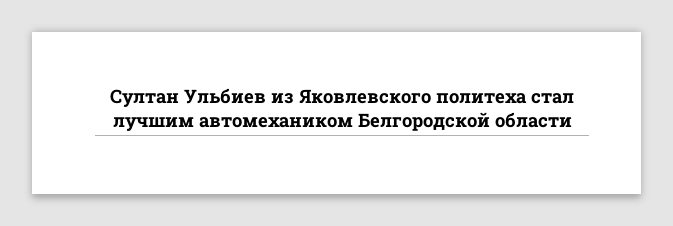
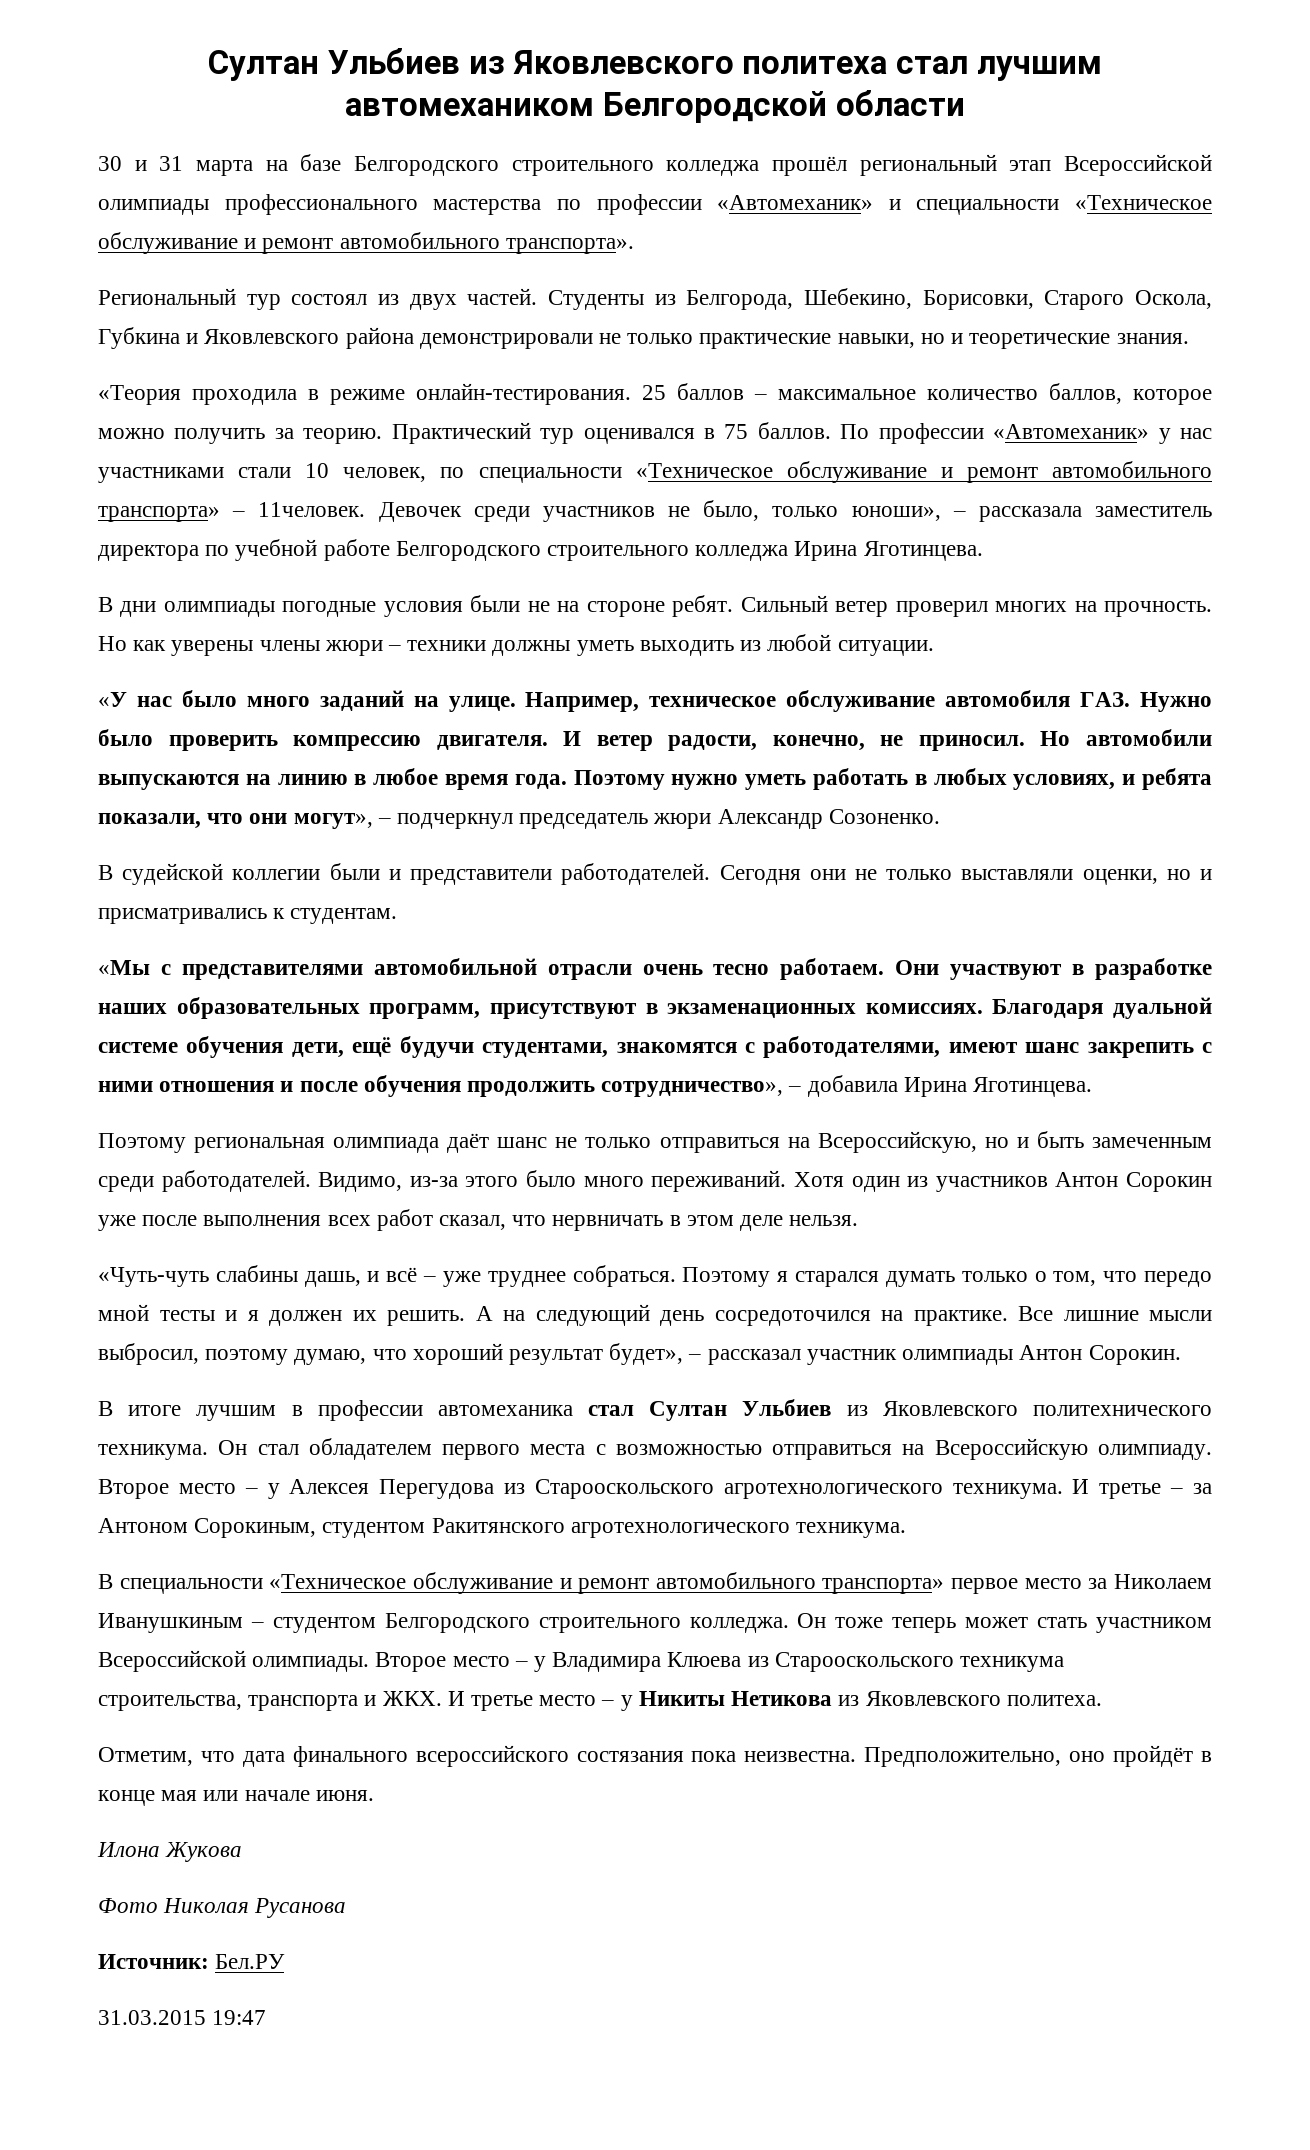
(572, 120) none -> [98,154,1212,176] [98,194,1212,215] [98,232,634,254] [98,288,1212,310] [98,327,1189,349] [98,383,1212,405] [98,422,1212,444] [98,461,1212,483] [98,500,1212,522] [98,539,983,561] [98,595,1212,617] [98,634,934,656] [98,690,1212,712] [98,729,1212,751] [98,768,1212,790] [98,809,940,829] [98,863,1212,885] [98,908,398,924] [98,958,1212,980] [98,997,1212,1019] [98,1036,1212,1058] [98,1075,1093,1097] [98,1131,1213,1153] [98,1170,1213,1192] [98,1209,859,1231] [98,1265,1213,1287] [98,1304,1212,1326] [98,1343,1181,1365] [98,1399,1212,1421] [98,1438,1212,1460] [98,1479,1212,1499] [98,1518,907,1538] [98,1572,1212,1594] [98,1613,1212,1633] [98,1650,1065,1672] [98,1691,1102,1711] [98,1745,1212,1767] [98,1790,374,1806] [97,1842,243,1862] [98,1898,347,1918] [98,1954,286,1969] [98,2010,267,2025] // 30 и 31 марта на базе Белгородского строительного колледжа прошёл региональный этап Всероссийской олимпиады профессионального мастерства по профессии «Автомеханик» и специальности «Техническое обслуживание и ремонт автомобильного транспорта». // Региональный тур состоял из двух частей. Студенты из Белгорода, Шебекино, Борисовки, Старого Оскола, Губкина и Яковлевского района демонстрировали не только практические навыки, но и теоретические знания. // «Теория проходила в режиме онлайн-тестирования. 25 баллов – максимальное количество баллов, которое можно получить за теорию. Практический тур оценивался в 75 баллов. По профессии «Автомеханик» у нас участниками стали 10 человек, по специальности «Техническое обслуживание и ремонт автомобильного транспорта» – 11человек. Девочек среди участников не было, только юноши», – рассказала заместитель директора по учебной работе Белгородского строительного колледжа Ирина Яготинцева. // В дни олимпиады погодные условия были не на стороне ребят. Сильный ветер проверил многих на прочность. Но как уверены члены жюри – техники должны уметь выходить из любой ситуации. // «У нас было много заданий на улице. Например, техническое обслуживание автомобиля ГАЗ. Нужно было проверить компрессию двигателя. И ветер радости, конечно, не приносил. Но автомобили выпускаются на линию в любое время года. Поэтому нужно уметь работать в любых условиях, и ребята показали, что они могут», – подчеркнул председатель жюри Александр Созоненко. // В судейской коллегии были и представители работодателей. Сегодня они не только выставляли оценки, но и присматривались к студентам. // «Мы с представителями автомобильной отрасли очень тесно работаем. Они участвуют в разработке наших образовательных программ, присутствуют в экзаменационных комиссиях. Благодаря дуальной системе обучения дети, ещё будучи студентами, знакомятся с работодателями, имеют шанс закрепить с ними отношения и после обучения продолжить сотрудничество», – добавила Ирина Яготинцева. // Поэтому региональная олимпиада даёт шанс не только отправиться на Всероссийскую, но и быть замеченным среди работодателей. Видимо, из-за этого было много переживаний. Хотя один из участников Антон Сорокин уже после выполнения всех работ сказал, что нервничать в этом деле нельзя. // «Чуть-чуть слабины дашь, и всё – уже труднее собраться. Поэтому я старался думать только о том, что передо мной тесты и я должен их решить. А на следующий день сосредоточился на практике. Все лишние мысли выбросил, поэтому думаю, что хороший результат будет», – рассказал участник олимпиады Антон Сорокин. // В итоге лучшим в профессии автомеханика стал Султан Ульбиев из Яковлевского политехнического техникума. Он стал обладателем первого места с возможностью отправиться на Всероссийскую олимпиаду. Второе место – у Алексея Перегудова из Старооскольского агротехнологического техникума. И третье – за Антоном Сорокиным, студентом Ракитянского агротехнологического техникума. // В специальности «Техническое обслуживание и ремонт автомобильного транспорта» первое место за Николаем Иванушкиным – студентом Белгородского строительного колледжа. Он тоже теперь может стать участником Всероссийской олимпиады. Второе место – у Владимира Клюева из Старооскольского техникума строительства, транспорта и ЖКХ. И третье место – у Никиты Нетикова из Яковлевского политеха. // Отметим, что дата финального всероссийского состязания пока неизвестна. Предположительно, оно пройдёт в конце мая или начале июня. // Илона Жукова // Фото Николая Русанова // Источник: Бел.РУ // 31.03.2015 19:47

